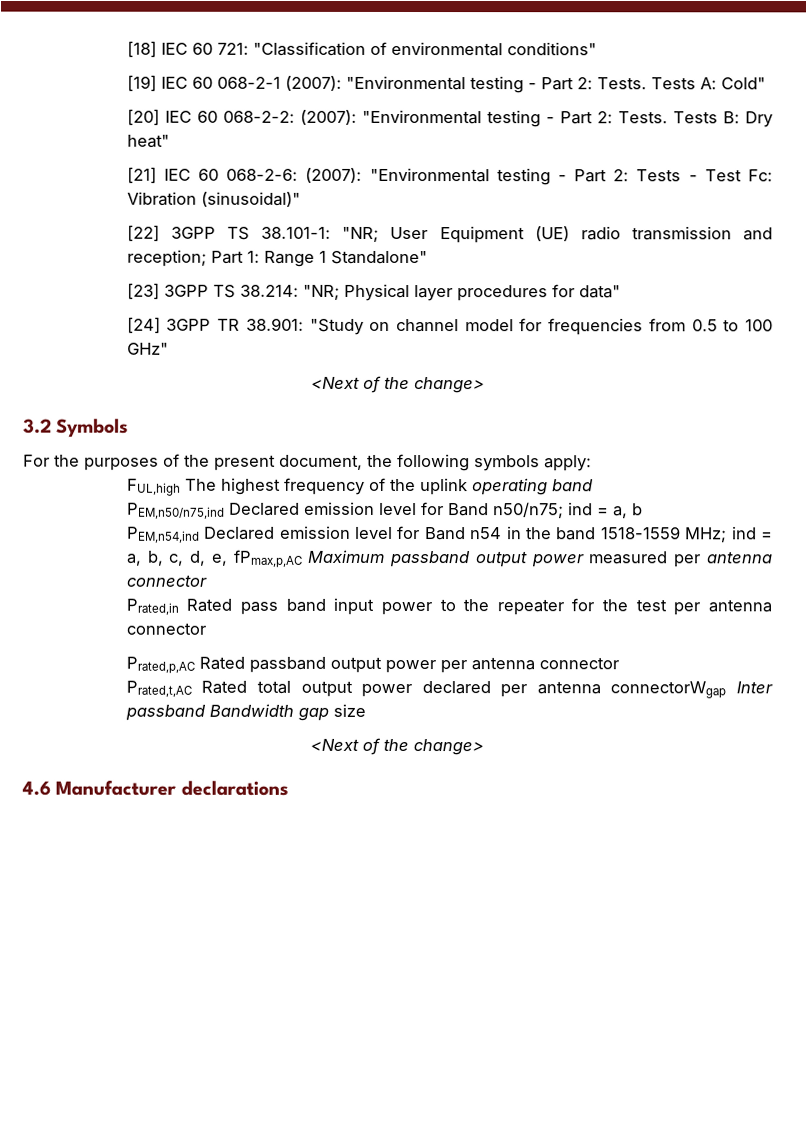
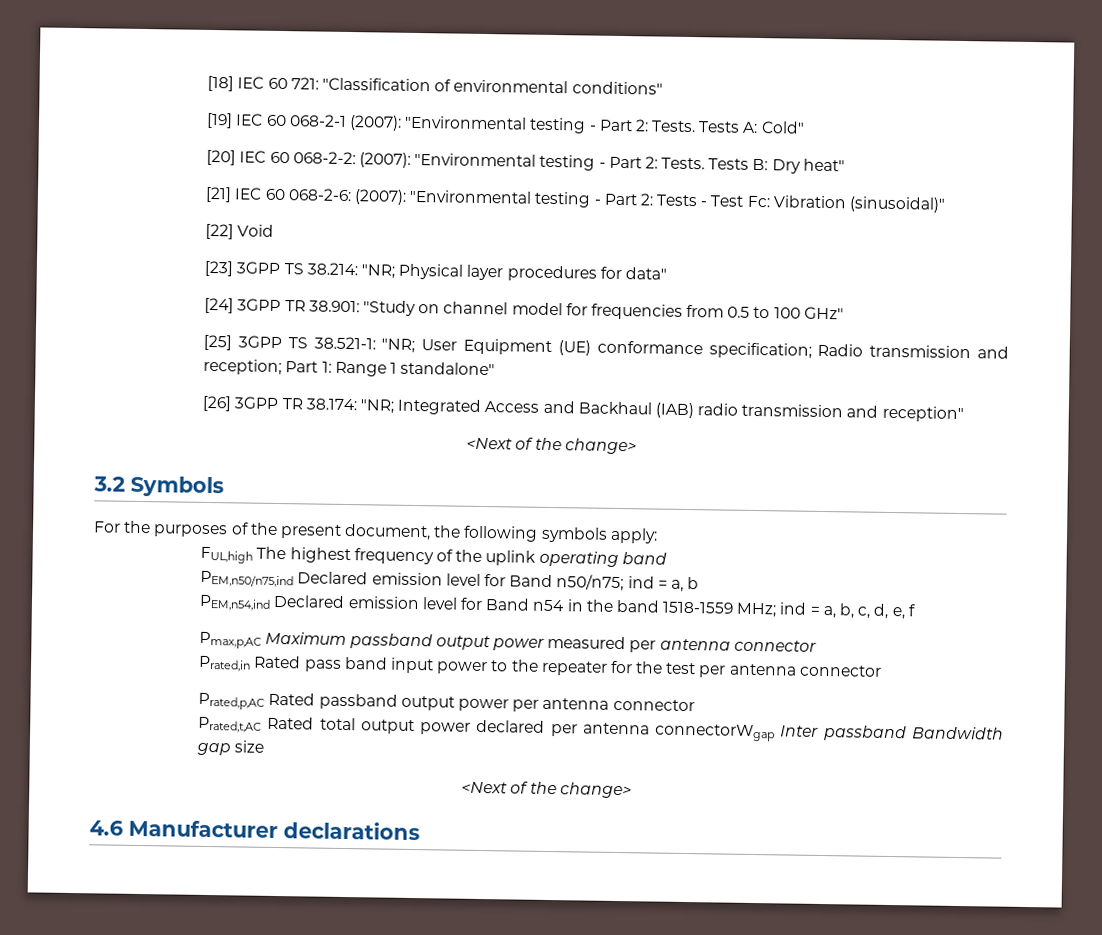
[170,226,773,244] [126,249,428,267] 3GPP TS 38.101-1: "NR; User Equipment (UE) radio transmission and reception; Part 1: Range 1 Standalone" -> [237,224,275,237] Void
(169, 348) none -> [203,334,1009,359] [203,358,496,377] [202,395,964,423] // [25] 3GPP TS 38.521-1: "NR; User Equipment (UE) conformance specification; Radio transmission and reception; Part 1: Range 1 standalone" // [26] 3GPP TR 38.174: "NR; Integrated Access and Backhaul (IAB) radio transmission and reception"
[233,549,303,568] fPmax,p,AC -> [907,604,916,617] [199,631,263,649] f // Pmax,p,AC

